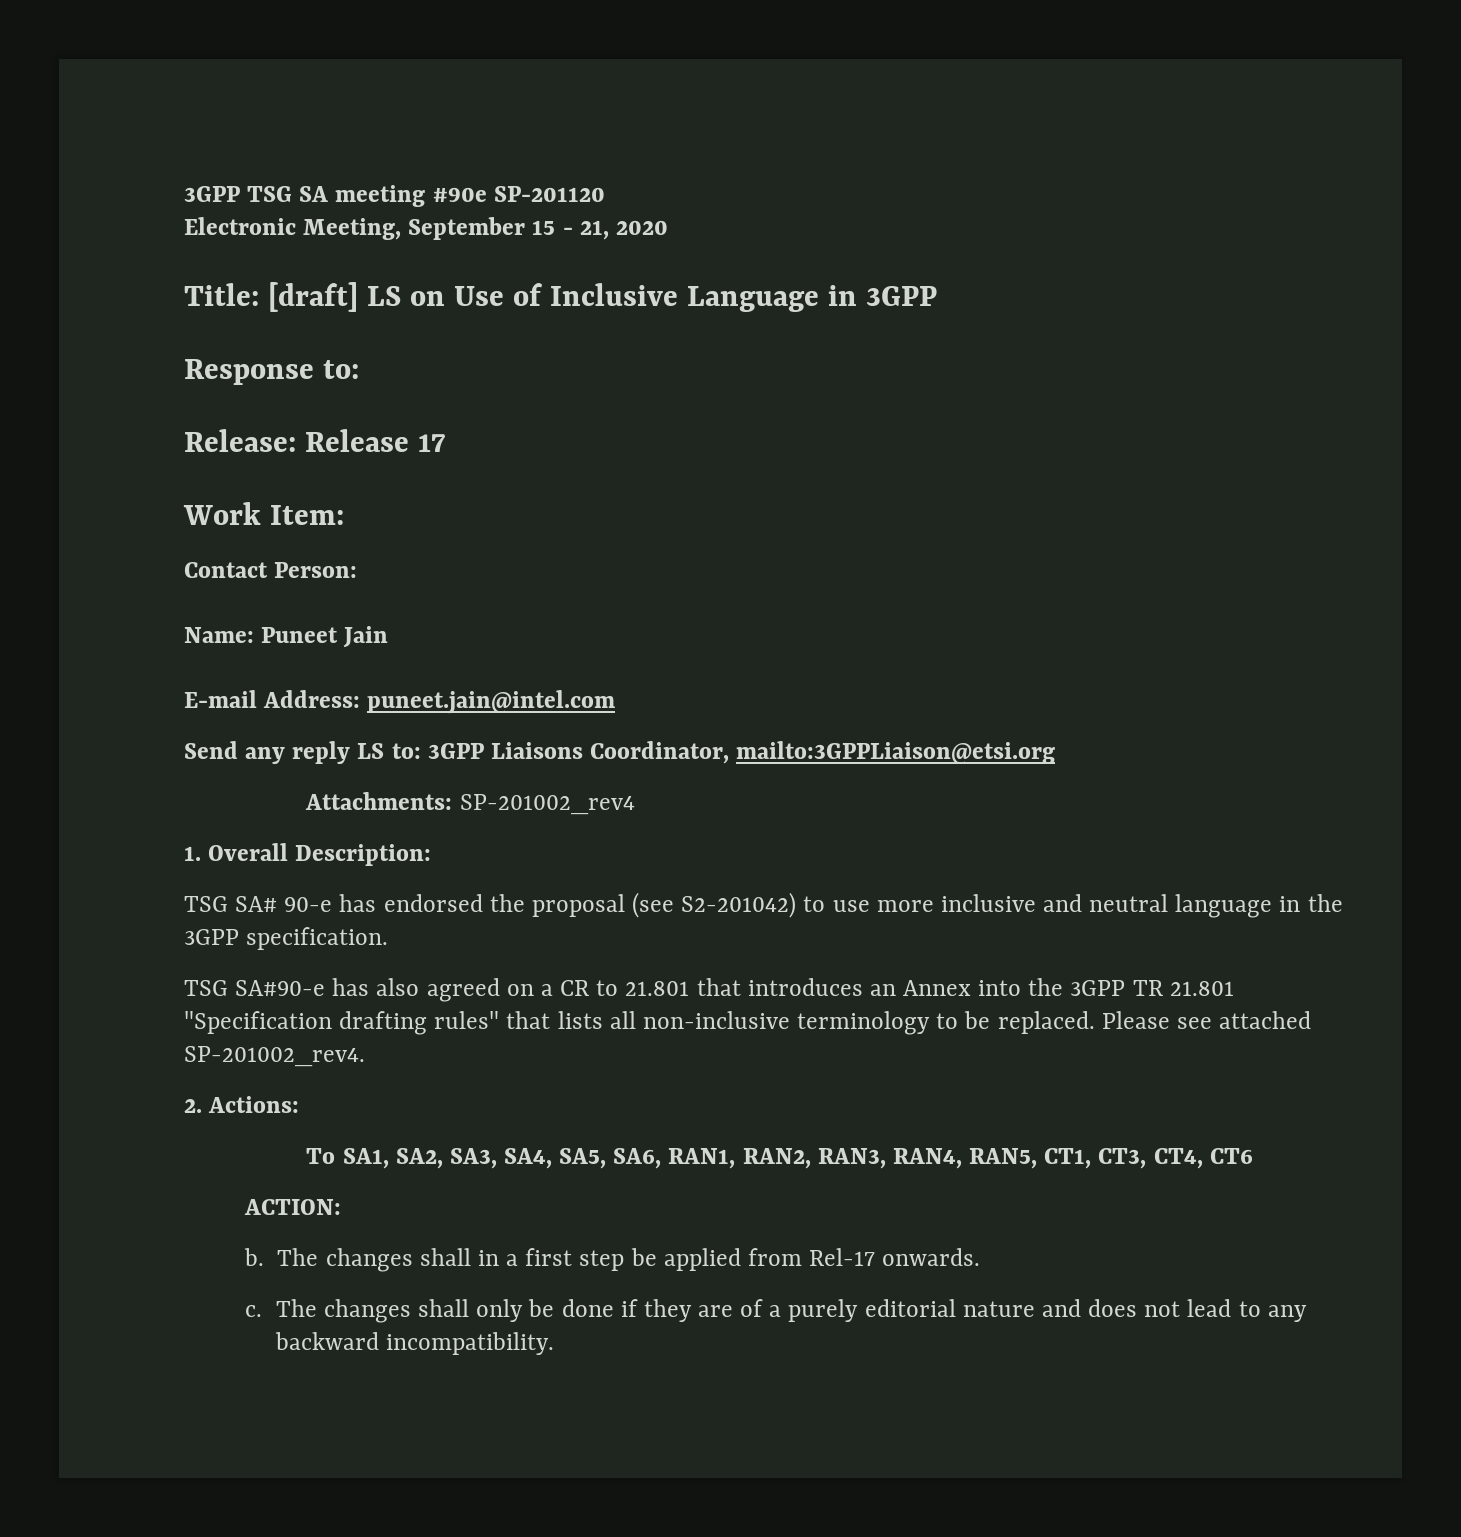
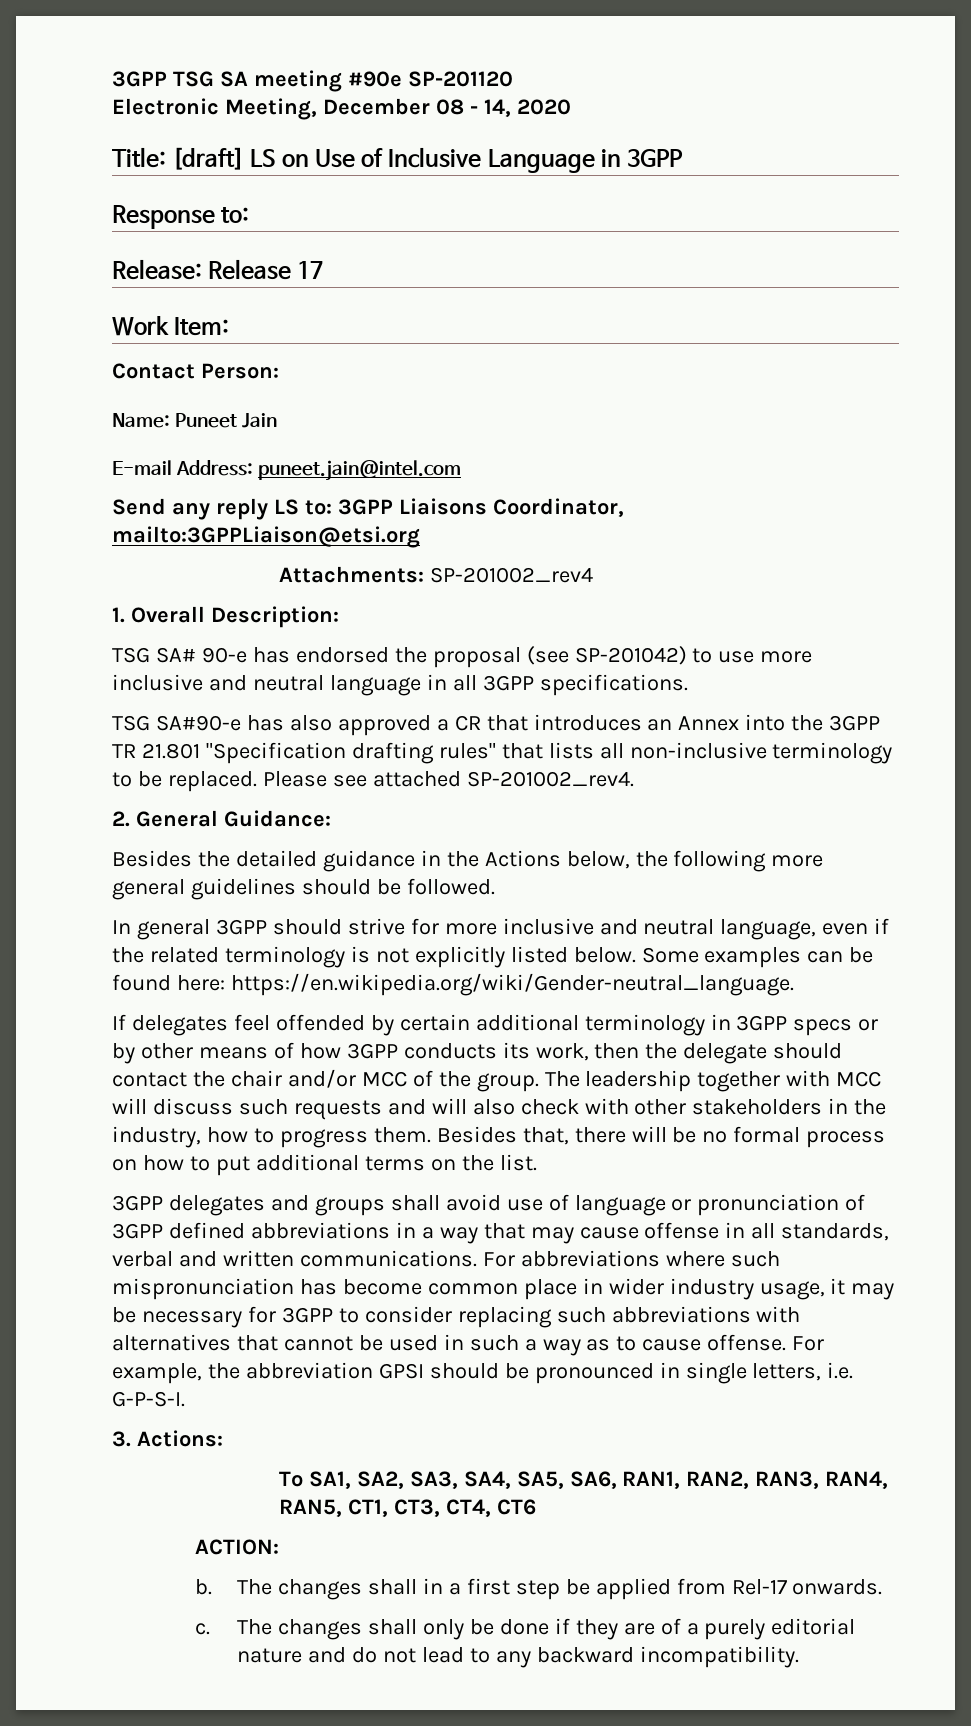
[408,217,609,240] September 15 - 21, -> [322,98,511,117] December 08 - 14,
[681,892,797,918] S2-201042) -> [574,646,687,665] SP-201042)
[1307,894,1343,912] [184,927,389,950] the 3GPP specification. -> [452,674,688,696] all 3GPP specifications.
[426,978,690,1002] agreed on a CR to 21.801 -> [337,715,481,736] approved a CR
(202, 1106) none -> [135,810,331,827] [112,850,824,872] [112,878,495,900] [112,918,890,940] [112,946,874,968] [112,973,794,996] [112,1014,879,1036] [112,1042,843,1064] [112,1069,882,1092] [112,1098,887,1120] [112,1126,886,1148] [112,1154,537,1176] [112,1194,866,1216] [112,1222,890,1244] [112,1250,780,1267] [112,1278,895,1300] [112,1306,801,1328] [112,1334,825,1356] [112,1362,854,1384] [112,1391,185,1407] [112,1431,131,1447] General Guidance: // Besides the detailed guidance in the Actions below, the following more general guidelines should be followed. // In general 3GPP should strive for more inclusive and neutral language, even if the related terminology is not explicitly listed below. Some examples can be found here: https://en.wikipedia.org/wiki/Gender-neutral_language. // If delegates feel offended by certain additional terminology in 3GPP specs or by other means of how 3GPP conducts its work, then the delegate should contact the chair and/or MCC of the group. The leadership together with MCC will discuss such requests and will also check with other stakeholders in the industry, how to progress them. Besides that, there will be no formal process on how to put additional terms on the list. // 3GPP delegates and groups shall avoid use of language or pronunciation of 3GPP defined abbreviations in a way that may cause offense in all standards, verbal and written communications. For abbreviations where such mispronunciation has become common place in wider industry usage, it may be necessary for 3GPP to consider replacing such abbreviations with alternatives that cannot be used in such a way as to cause offense. For example, the abbreviation GPSI should be pronounced in single letters, i.e. G-P-S-I. // 3.
[1088,1299,1138,1317] does -> [352,1647,378,1663] do

